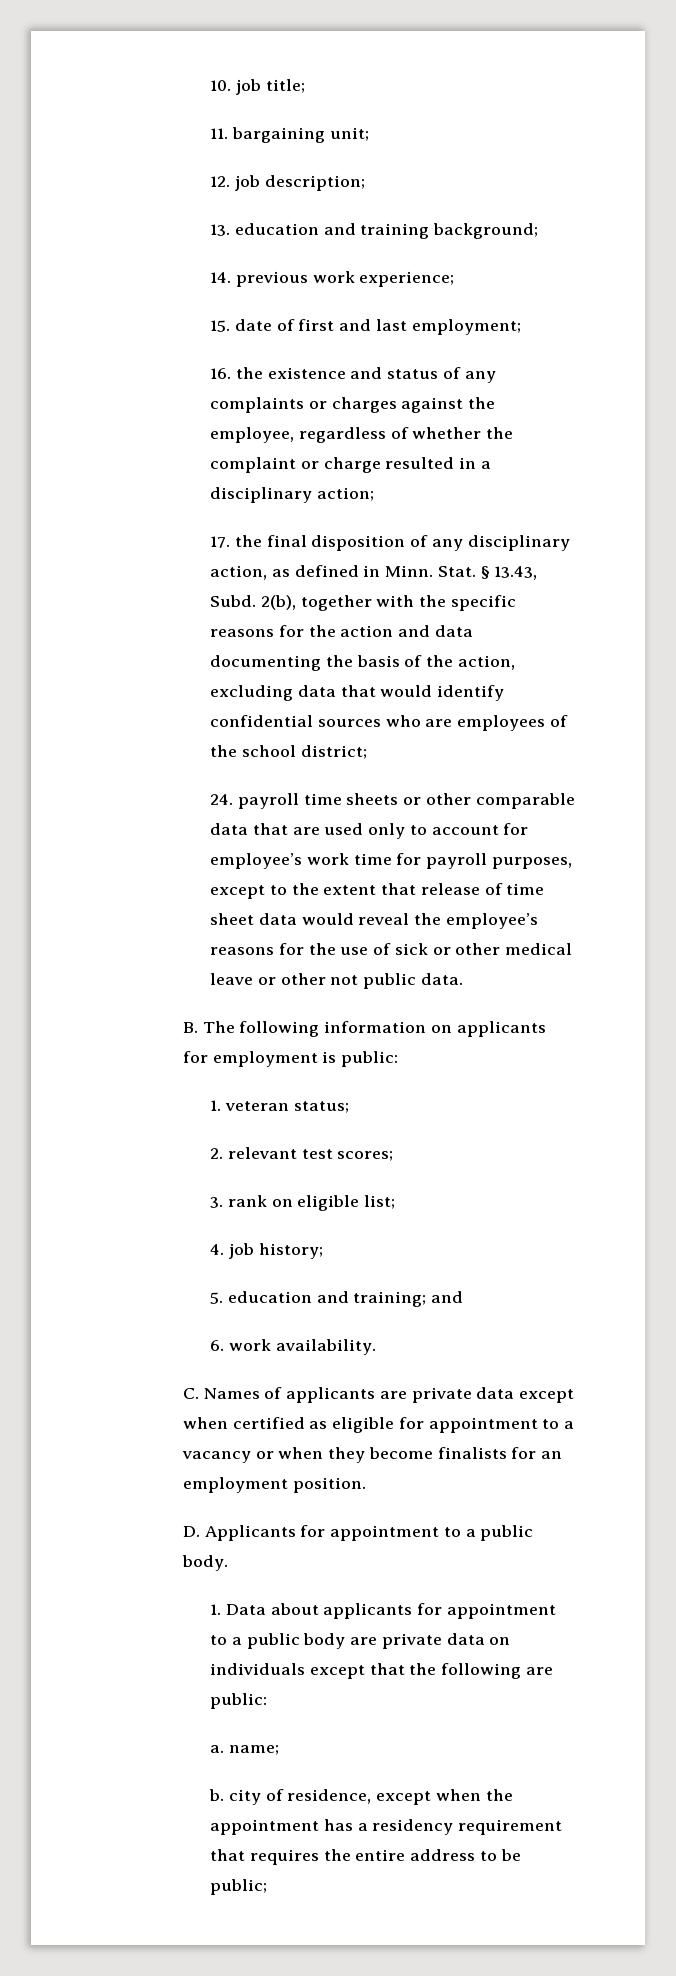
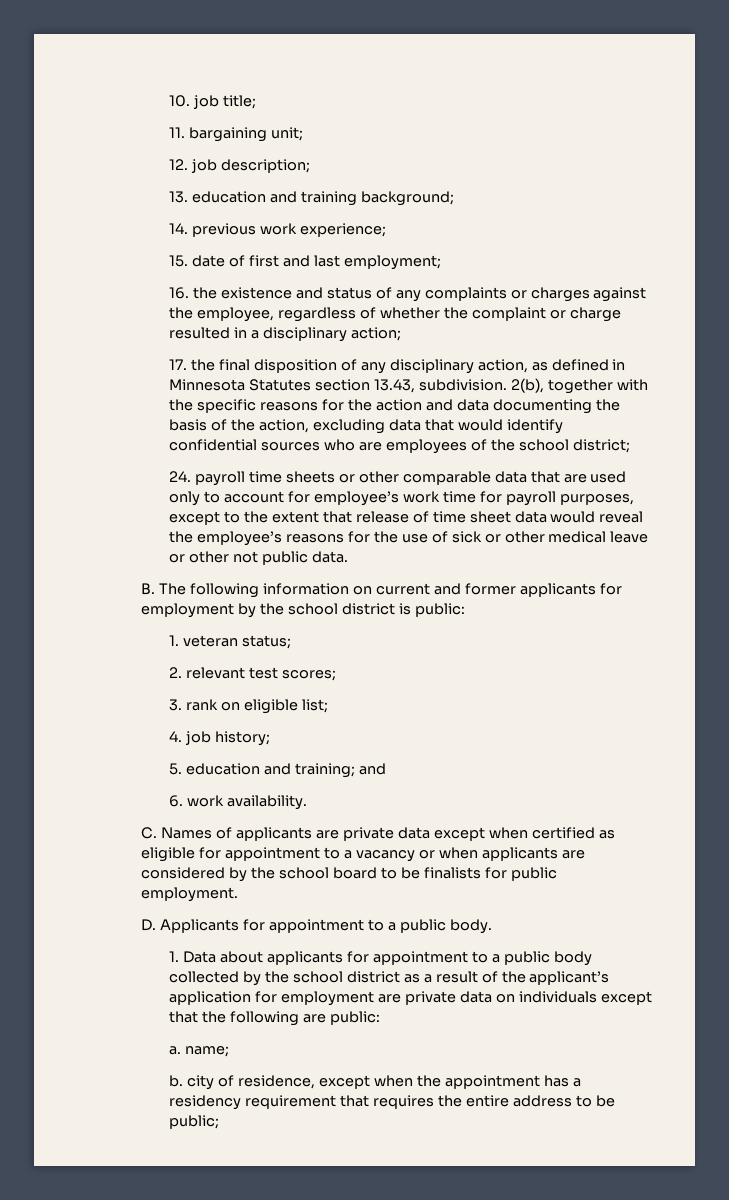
[385,565,538,580] [210,595,257,607] Minn. Stat. § 13.43, Subd. -> [169,379,507,393] Minnesota Statutes section 13.43, subdivision.
[456,1021,546,1037] [182,1051,318,1067] applicants for employment -> [376,583,622,597] [141,603,396,618] current and former applicants for employment by the school district
[328,1447,563,1463] [182,1477,366,1493] they become finalists for an employment position. -> [481,847,585,861] [141,867,557,882] [141,887,239,902] applicants are considered by the school board to be finalists for public employment.
(346, 1641) none -> [169,971,610,986] [169,991,375,1006] collected by the school district as a result of the applicant’s application for employment

